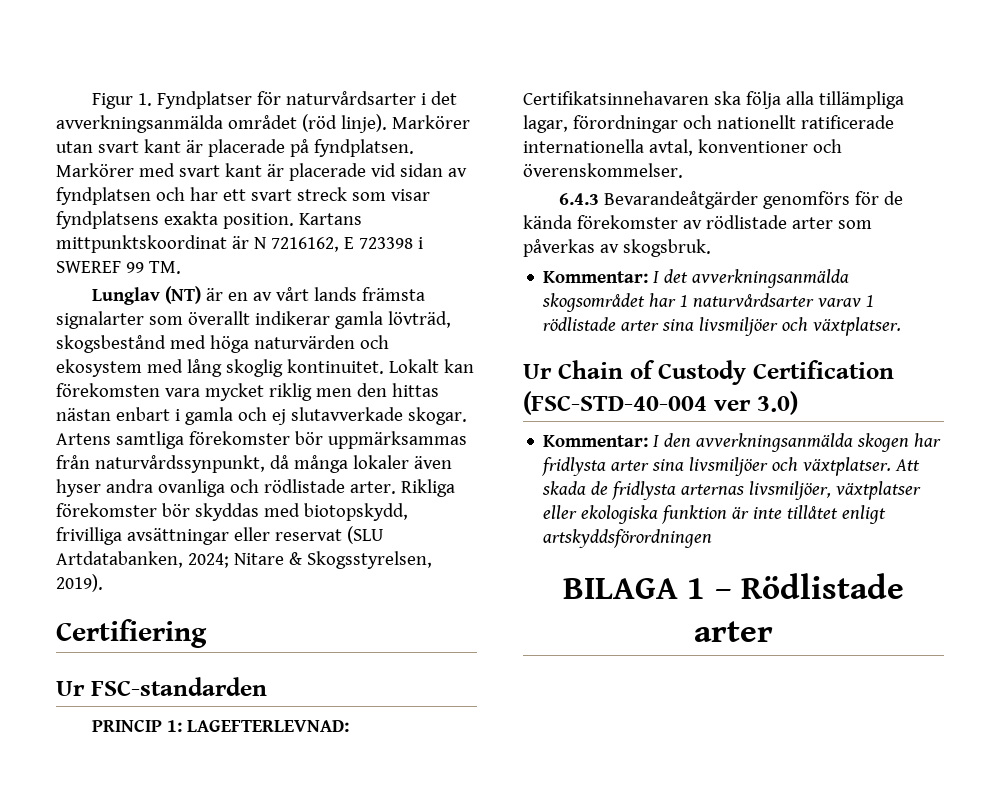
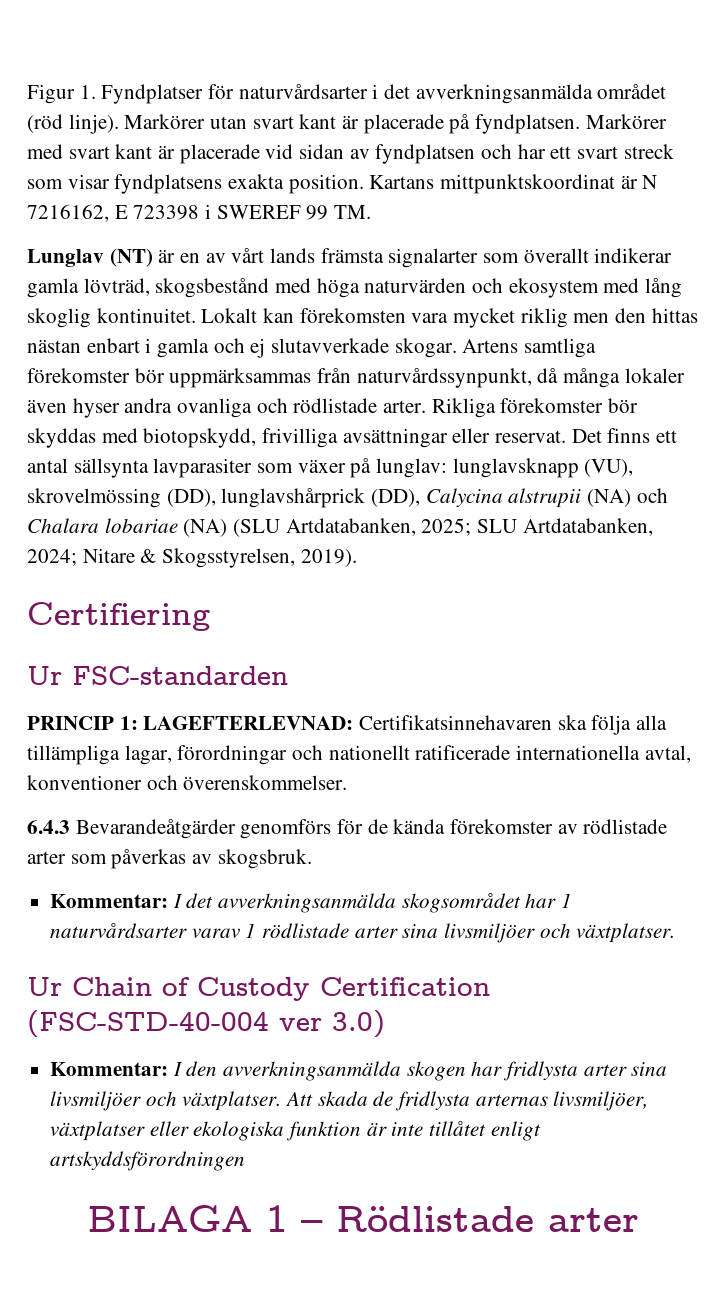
[274,526,384,544] reservat (SLU -> [495,428,678,443] [27,458,634,478] [27,488,668,508] [27,518,518,537] reservat. Det finns ett antal sällsynta lavparasiter som växer på lunglav: lunglavsknapp (VU), skrovelmössing (DD), lunglavshårprick (DD), Calycina alstrupii (NA) och Chalara lobariae (NA) (SLU Artdatabanken, 2025; SLU

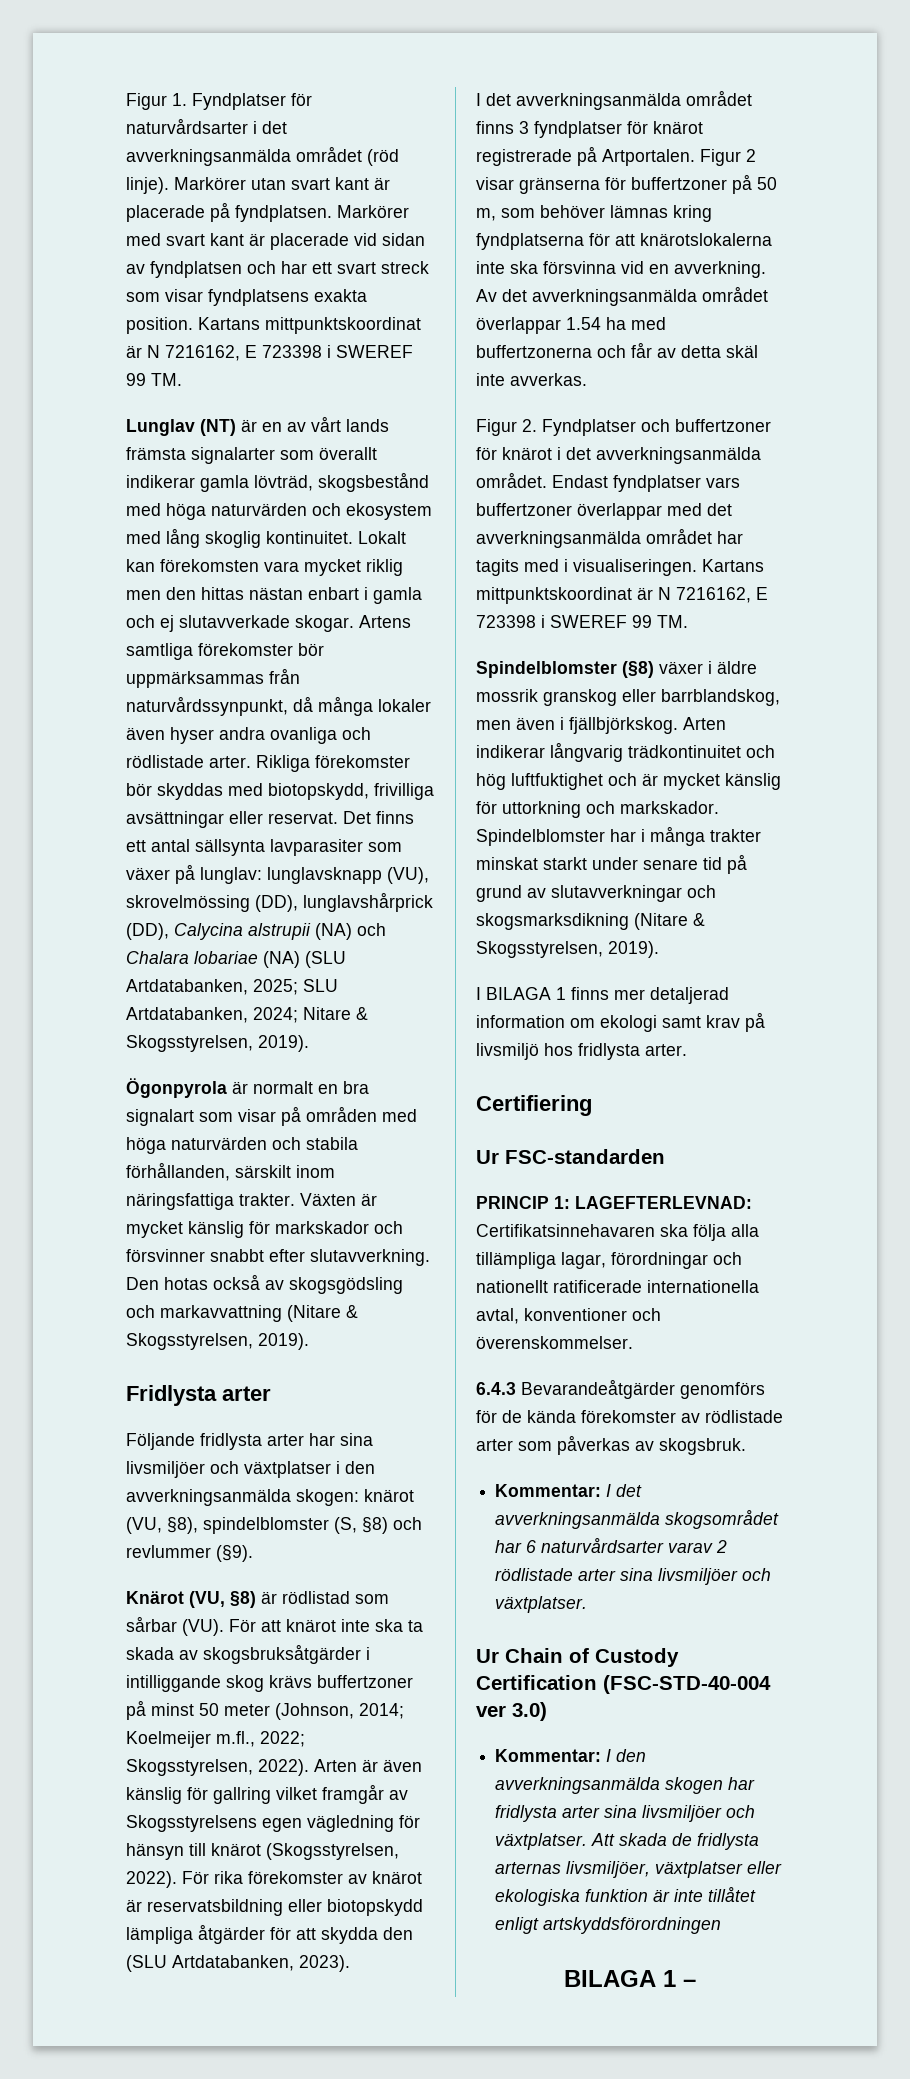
(357, 558) none -> [126,1078,369,1098] [126,1106,417,1126] [126,1137,358,1154] [126,1162,335,1181] [126,1193,377,1210] [126,1221,403,1238] [126,1249,430,1266] [126,1274,403,1294] [126,1305,358,1322] [126,1333,309,1350] [126,1385,271,1406] [126,1433,373,1450] [126,1461,375,1478] [126,1489,414,1506] [126,1517,422,1534] [126,1545,253,1562] [126,1591,389,1608] [126,1616,423,1636] [126,1644,370,1664] [126,1675,413,1692] [126,1700,404,1720] [126,1731,305,1748] [126,1759,422,1776] [126,1784,408,1804] [126,1815,420,1832] [126,1843,399,1860] [126,1871,422,1888] [126,1899,423,1916] [126,1924,413,1944] [126,1955,350,1972] [476,90,752,110] [476,121,703,138] [476,146,756,166] [476,174,777,194] [476,205,712,222] [476,233,772,250] [476,261,766,278] [476,286,768,306] [476,317,666,334] [476,342,758,358] [476,373,587,386] [476,419,771,436] [476,447,761,464] [476,472,740,492] [476,503,732,520] [476,528,743,548] [476,559,764,576] [476,587,768,604] [476,615,688,628] [476,661,757,678] [476,689,780,706] [476,717,726,734] [476,742,775,762] [476,773,781,790] [476,801,719,818] [476,826,761,846] [476,854,747,874] [476,885,716,902] [476,913,705,930] [476,941,659,958] [476,987,729,1004] [476,1012,765,1032] [476,1043,687,1060] // Ögonpyrola är normalt en bra signalart som visar på områden med höga naturvärden och stabila förhållanden, särskilt inom näringsfattiga trakter. Växten är mycket känslig för markskador och försvinner snabbt efter slutavverkning. Den hotas också av skogsgödsling och markavvattning (Nitare & Skogsstyrelsen, 2019). // Fridlysta arter // Följande fridlysta arter har sina livsmiljöer och växtplatser i den avverkningsanmälda skogen: knärot (VU, §8), spindelblomster (S, §8) och revlummer (§9). // Knärot (VU, §8) är rödlistad som sårbar (VU). För att knärot inte ska ta skada av skogsbruksåtgärder i intilliggande skog krävs buffertzoner på minst 50 meter (Johnson, 2014; Koelmeijer m.fl., 2022; Skogsstyrelsen, 2022). Arten är även känslig för gallring vilket framgår av Skogsstyrelsens egen vägledning för hänsyn till knärot (Skogsstyrelsen, 2022). För rika förekomster av knärot är reservatsbildning eller biotopskydd lämpliga åtgärder för att skydda den (SLU Artdatabanken, 2023). // I det avverkningsanmälda området finns 3 fyndplatser för knärot registrerade på Artportalen. Figur 2 visar gränserna för buffertzoner på 50 m, som behöver lämnas kring fyndplatserna för att knärotslokalerna inte ska försvinna vid en avverkning. Av det avverkningsanmälda området överlappar 1.54 ha med buffertzonerna och får av detta skäl inte avverkas. // Figur 2. Fyndplatser och buffertzoner för knärot i det avverkningsanmälda området. Endast fyndplatser vars buffertzoner överlappar med det avverkningsanmälda området har tagits med i visualiseringen. Kartans mittpunktskoordinat är N 7216162, E 723398 i SWEREF 99 TM. // Spindelblomster (§8) växer i äldre mossrik granskog eller barrblandskog, men även i fjällbjörkskog. Arten indikerar långvarig trädkontinuitet och hög luftfuktighet och är mycket känslig för uttorkning och markskador. Spindelblomster har i många trakter minskat starkt under senare tid på grund av slutavverkningar och skogsmarksdikning (Nitare & Skogsstyrelsen, 2019). // I BILAGA 1 finns mer detaljerad information om ekologi samt krav på livsmiljö hos fridlysta arter.
[561,893,573,908] 1 -> [526,1540,537,1553] 6
[245,923,257,938] 1 -> [716,1540,728,1553] 2
[335,1206,639,1232] Rödlistade arter -> (696, 1983) none

